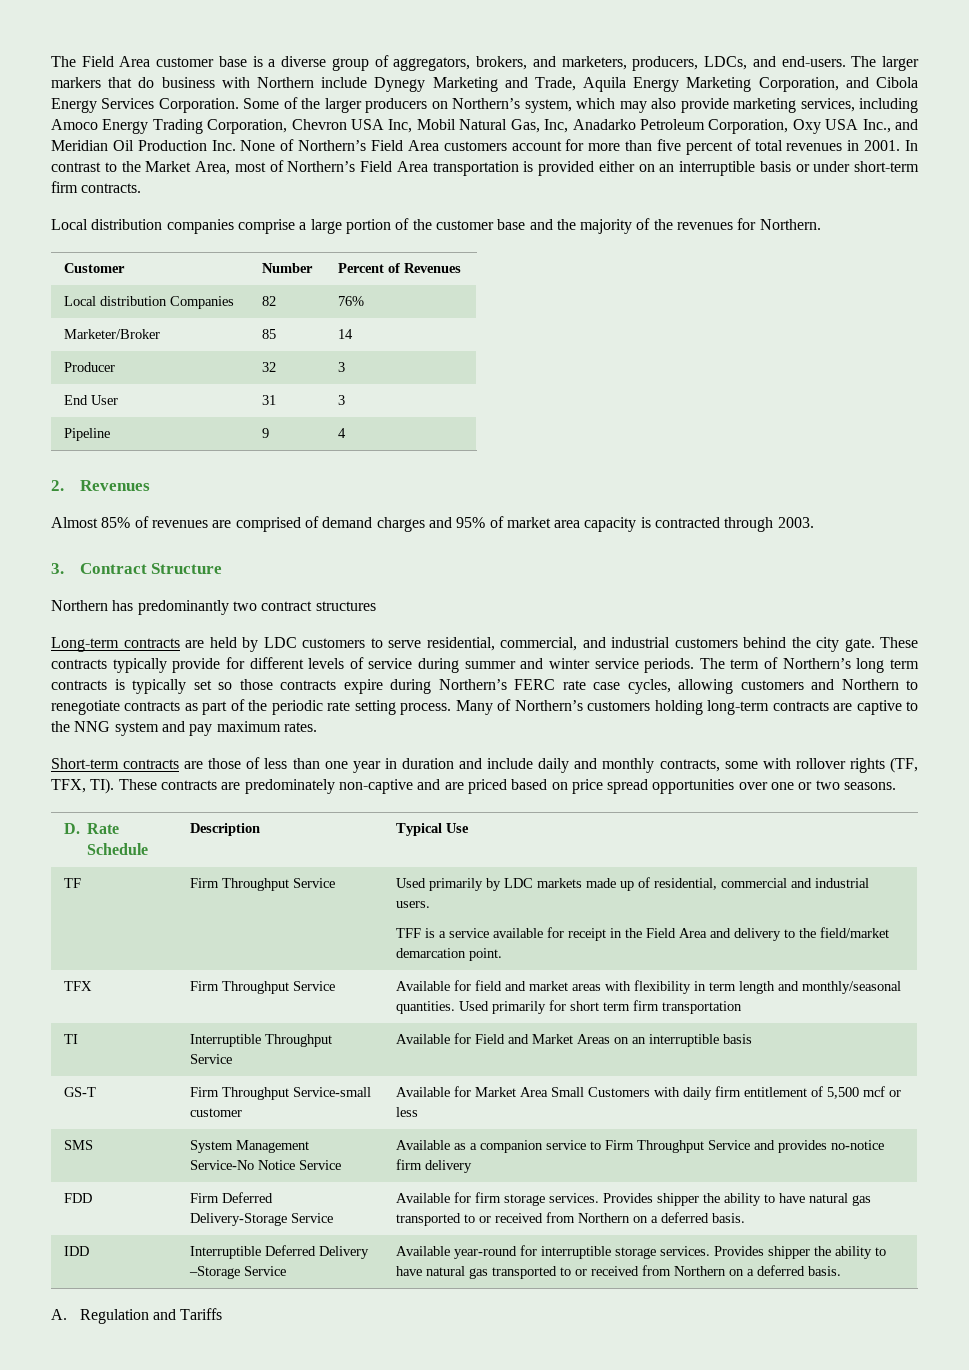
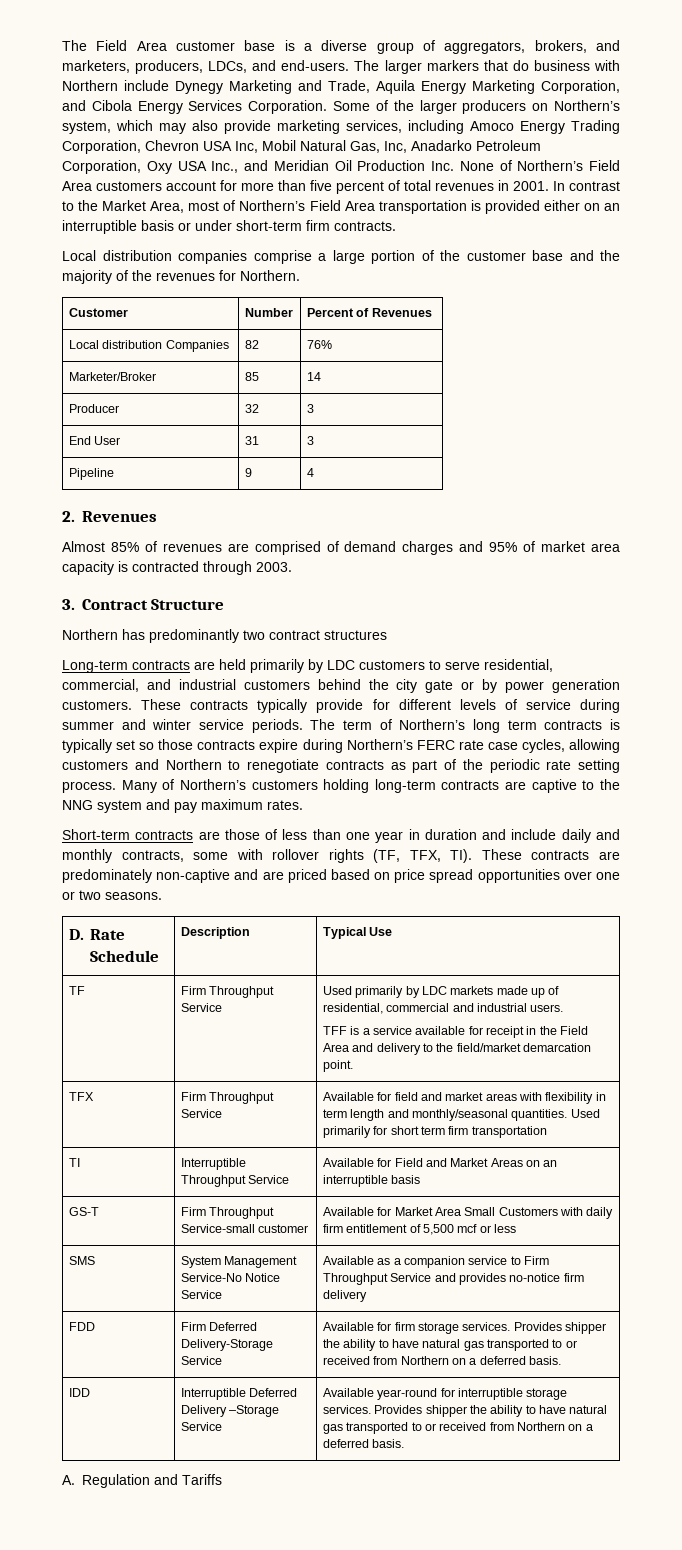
(237, 642) none -> [250,659,304,673] primarily
[844,638,875,652] gate. -> [425,679,621,693] [62,700,132,710] gate or by power generation customers.

